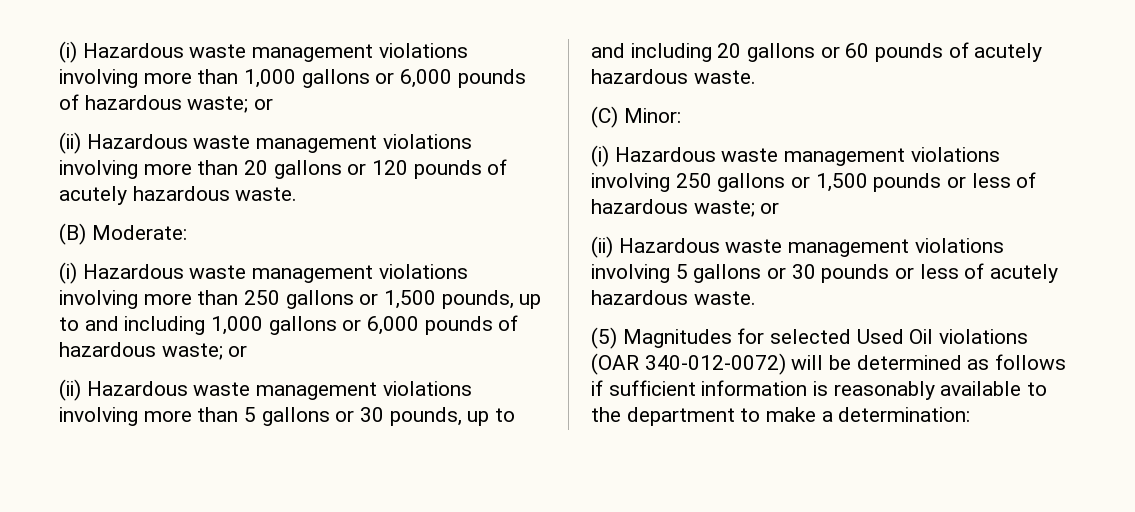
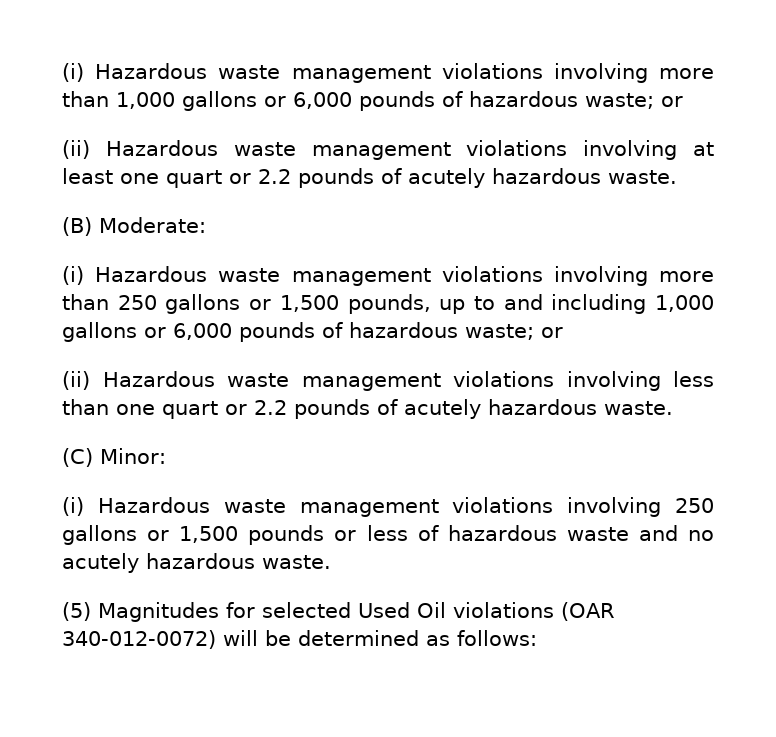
[143,160,409,179] more than 20 gallons or 120 -> [693,142,714,156] [62,168,291,188] at least one quart or 2.2
[143,407,516,426] [591,43,870,62] more than 5 gallons or 30 pounds, up to and including 20 gallons or 60 -> [673,371,714,387] [62,399,287,419] less than one quart or 2.2
[693,200,780,217] [591,236,1004,258] [591,263,985,283] waste; or // (ii) Hazardous waste management violations involving 5 gallons or 30 pounds or less of -> [566,525,715,541] waste and no
[995,354,1067,370] [591,380,1048,400] [591,407,971,426] follows if sufficient information is reasonably available to the department to make a determination: -> [457,630,537,646] follows:

